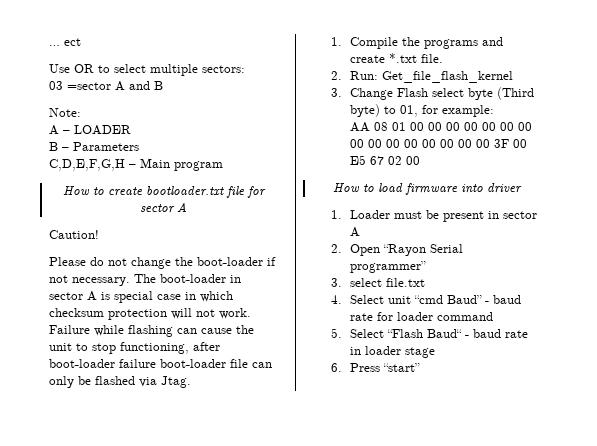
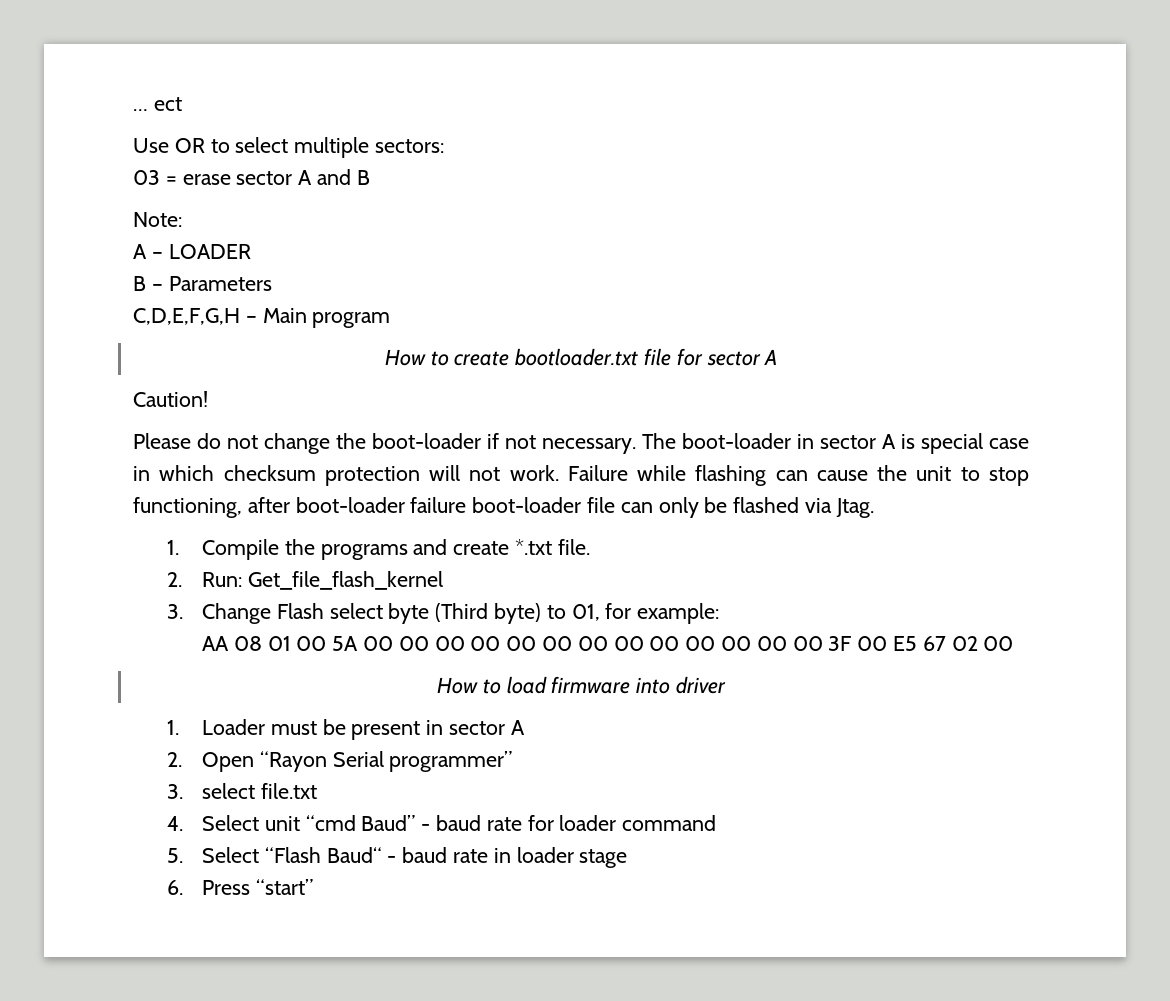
[67,82,111,90] =sector -> [165,171,293,185] = erase sector
[428,122,443,131] 00 -> [332,636,359,651] 5A

